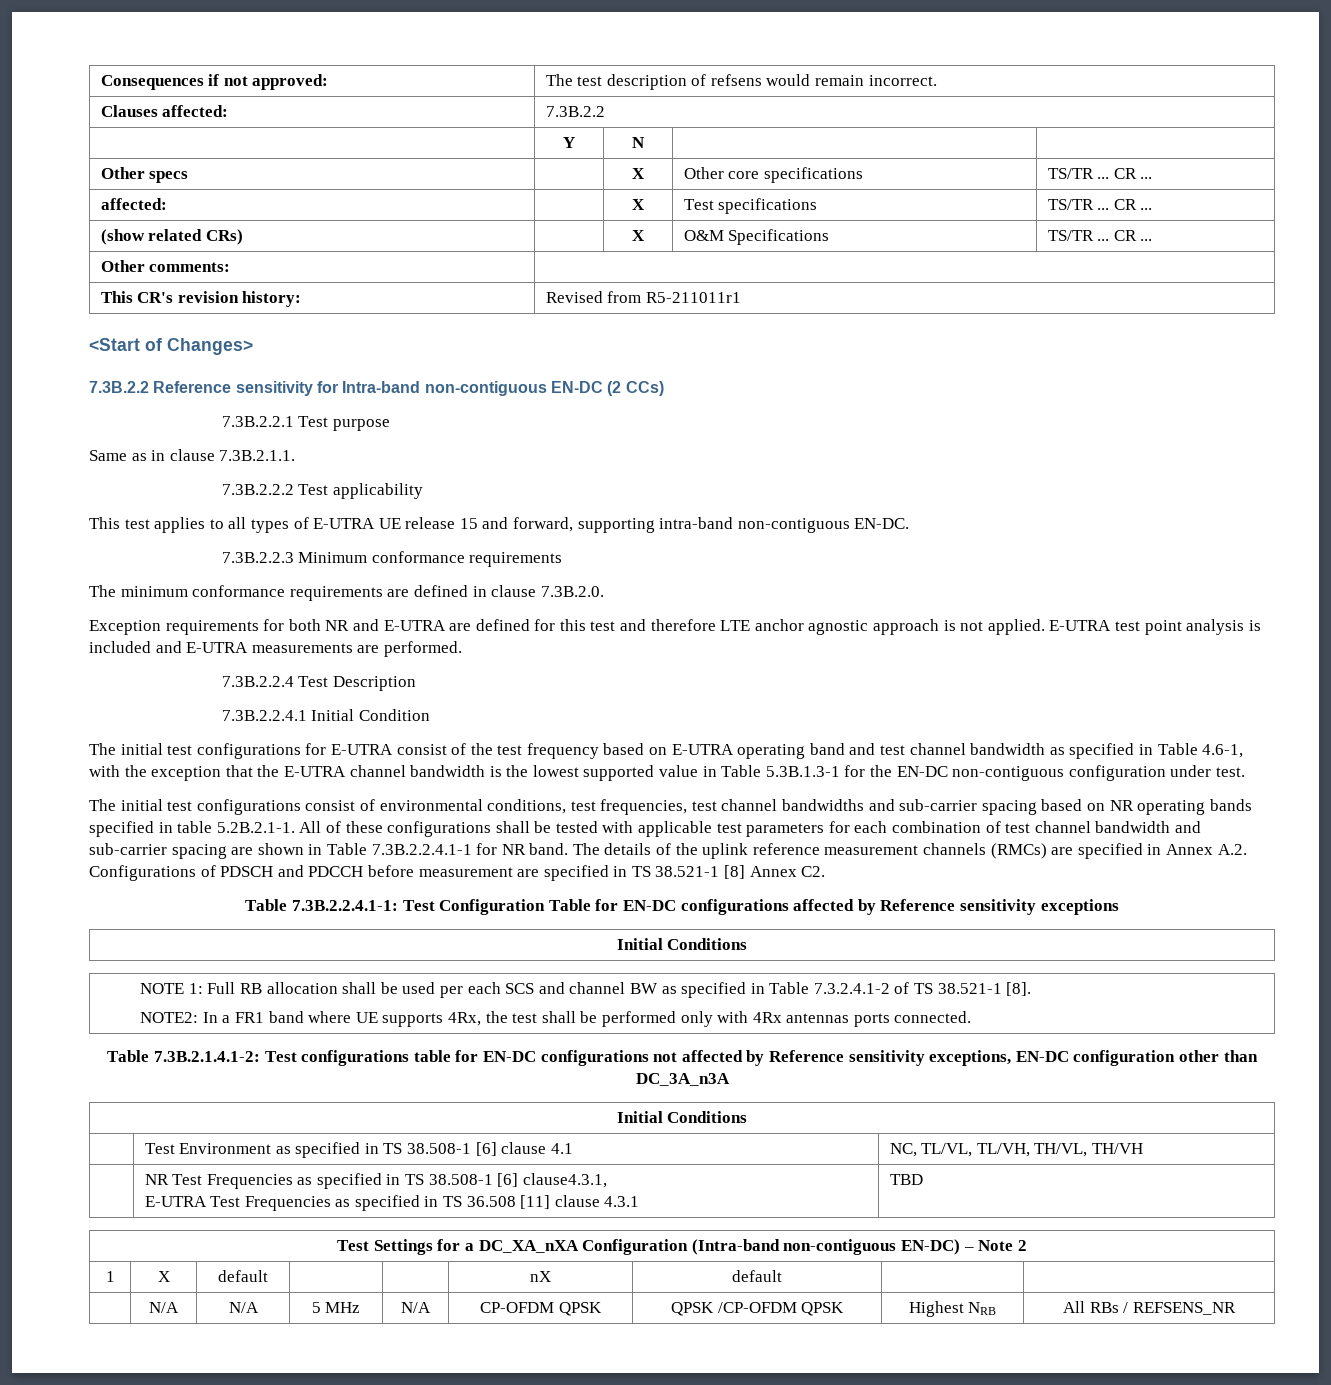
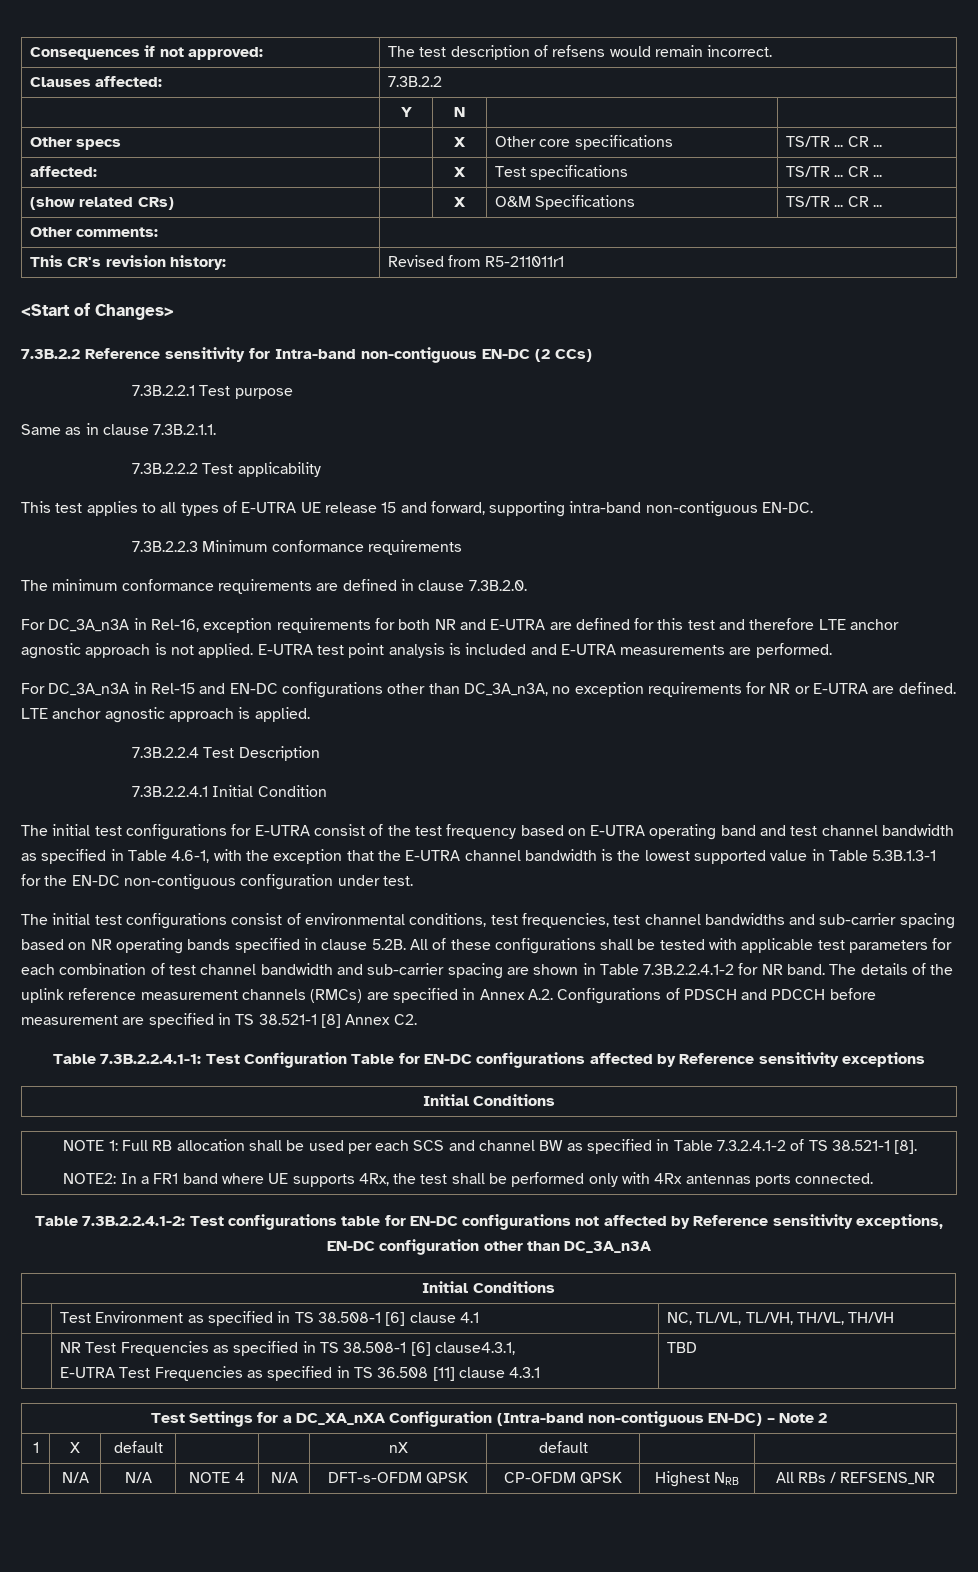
[89,620,161,635] Exception -> [21,618,273,633] For DC_3A_n3A in Rel-16, exception
(462, 649) none -> [21,682,956,698] [21,707,310,723] // For DC_3A_n3A in Rel-15 and EN-DC configurations other than DC_3A_n3A, no exception requirements for NR or E-UTRA are defined. LTE anchor agnostic approach is applied.
[177,821,295,833] table 5.2B.2.1-1. -> [321,939,406,950] clause 5.2B.
[371,844,472,855] 7.3B.2.2.4.1-1 -> [643,964,735,975] 7.3B.2.2.4.1-2
[154,1051,261,1062] 7.3B.2.1.4.1-2: -> [82,1216,186,1226] 7.3B.2.2.4.1-2:
[311,1302,361,1313] [401,1302,431,1313] [480,1302,602,1316] [670,1302,797,1316] 5 MHz | N/A | CP-OFDM QPSK | QPSK /CP-OFDM -> [189,1472,245,1483] [270,1472,298,1483] [327,1472,469,1484] [503,1472,576,1483] NOTE 4 | N/A | DFT-s-OFDM QPSK | CP-OFDM

